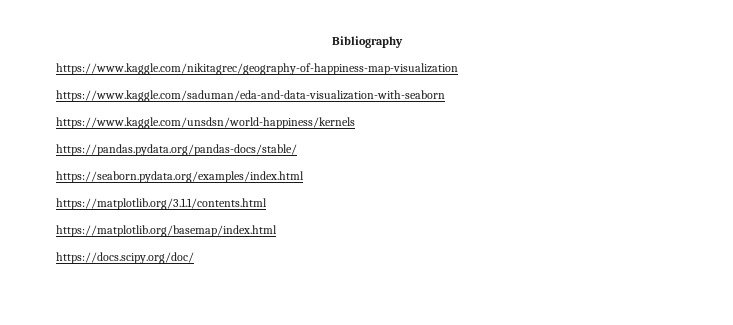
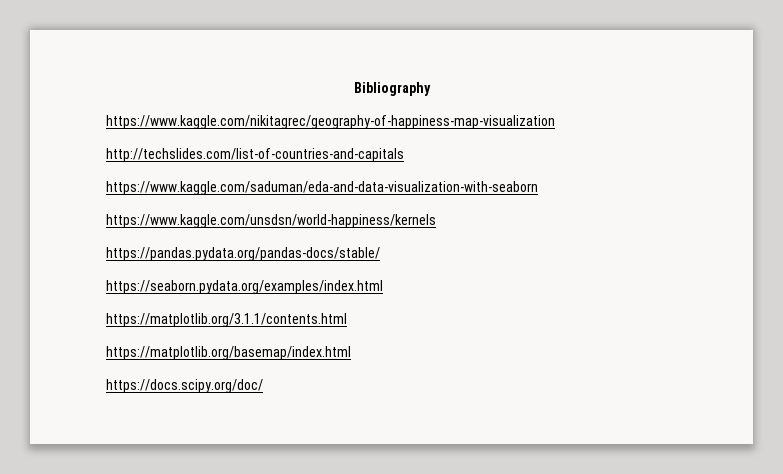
(458, 69) none -> [106,148,404,162] // http://techslides.com/list-of-countries-and-capitals

